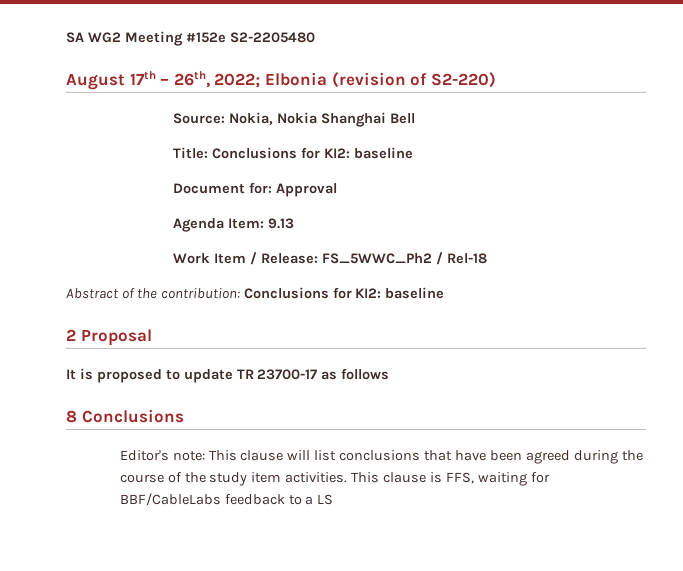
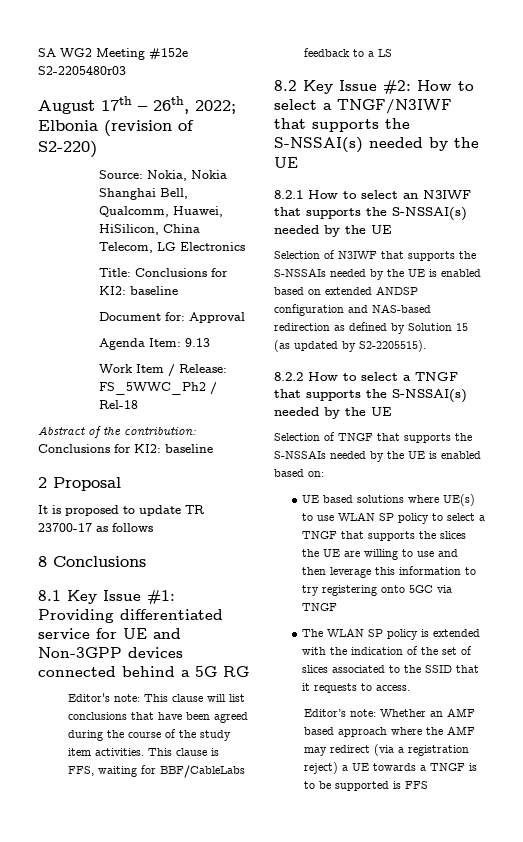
[229,32,315,43] S2-2205480 -> [38,66,126,75] S2-2205480r03
[390,113,416,124] Bell -> [159,188,188,199] [98,206,223,217] [98,224,200,235] [98,242,245,253] Bell, Qualcomm, Huawei, HiSilicon, China Telecom, LG Electronics
(184, 416) none -> [38,590,175,604] [38,609,223,623] [38,628,181,639] [38,647,183,658] [38,666,249,677] // 8.1 Key Issue #1: Providing differentiated service for UE and Non-3GPP devices connected behind a 5G RG
(334, 499) none -> [274,80,474,94] [274,99,452,114] [274,118,410,132] [274,137,479,153] [274,157,298,168] [274,190,471,199] [274,207,467,221] [274,225,392,237] [274,250,476,261] [274,268,481,280] [274,286,418,295] [274,304,431,316] [274,322,468,334] [274,340,426,352] [274,372,458,381] [274,389,467,403] [274,407,392,419] [274,432,472,443] [274,450,481,462] [274,469,324,477] [301,494,475,506] [301,512,485,524] [301,531,466,541] [301,549,458,560] [301,566,476,578] [301,585,452,596] [301,603,337,611] [301,628,480,640] [301,646,472,655] [301,665,479,673] [301,683,410,693] [304,708,476,717] [304,726,476,737] [304,744,470,756] [304,762,478,774] [304,781,429,791] // 8.2 Key Issue #2: How to select a TNGF/N3IWF that supports the S-NSSAI(s) needed by the UE // 8.2.1 How to select an N3IWF that supports the S-NSSAI(s) needed by the UE // Selection of N3IWF that supports the S-NSSAIs needed by the UE is enabled based on extended ANDSP configuration and NAS-based redirection as defined by Solution 15 (as updated by S2-2205515). // 8.2.2 How to select a TNGF that supports the S-NSSAI(s) needed by the UE // Selection of TNGF that supports the S-NSSAIs needed by the UE is enabled based on: // UE based solutions where UE(s) to use WLAN SP policy to select a TNGF that supports the slices the UE are willing to use and then leverage this information to try registering onto 5GC via TNGF // The WLAN SP policy is extended with the indication of the set of slices associated to the SSID that it requests to access. // Editor’s note: Whether an AMF based approach where the AMF may redirect (via a registration reject) a UE towards a TNGF is to be supported is FFS

